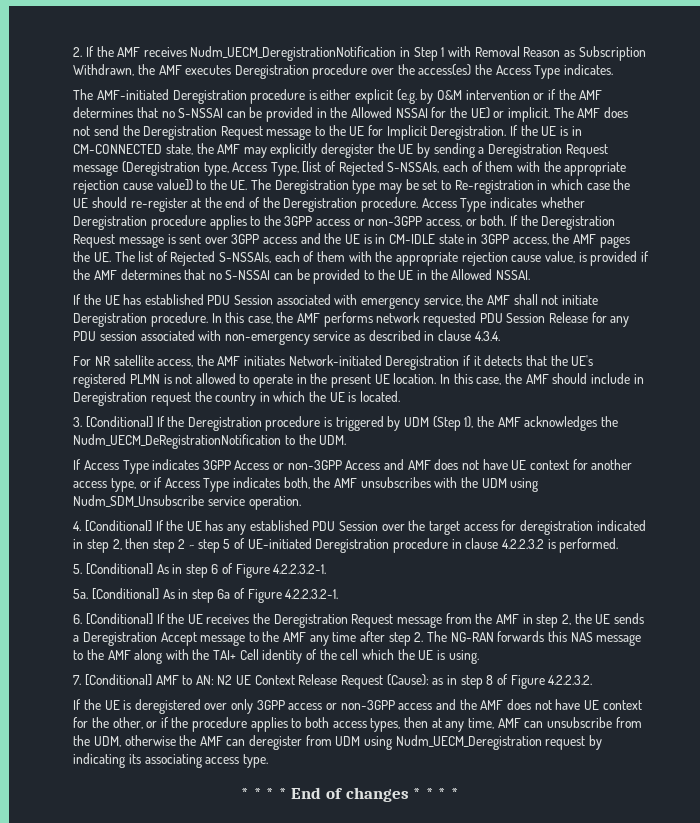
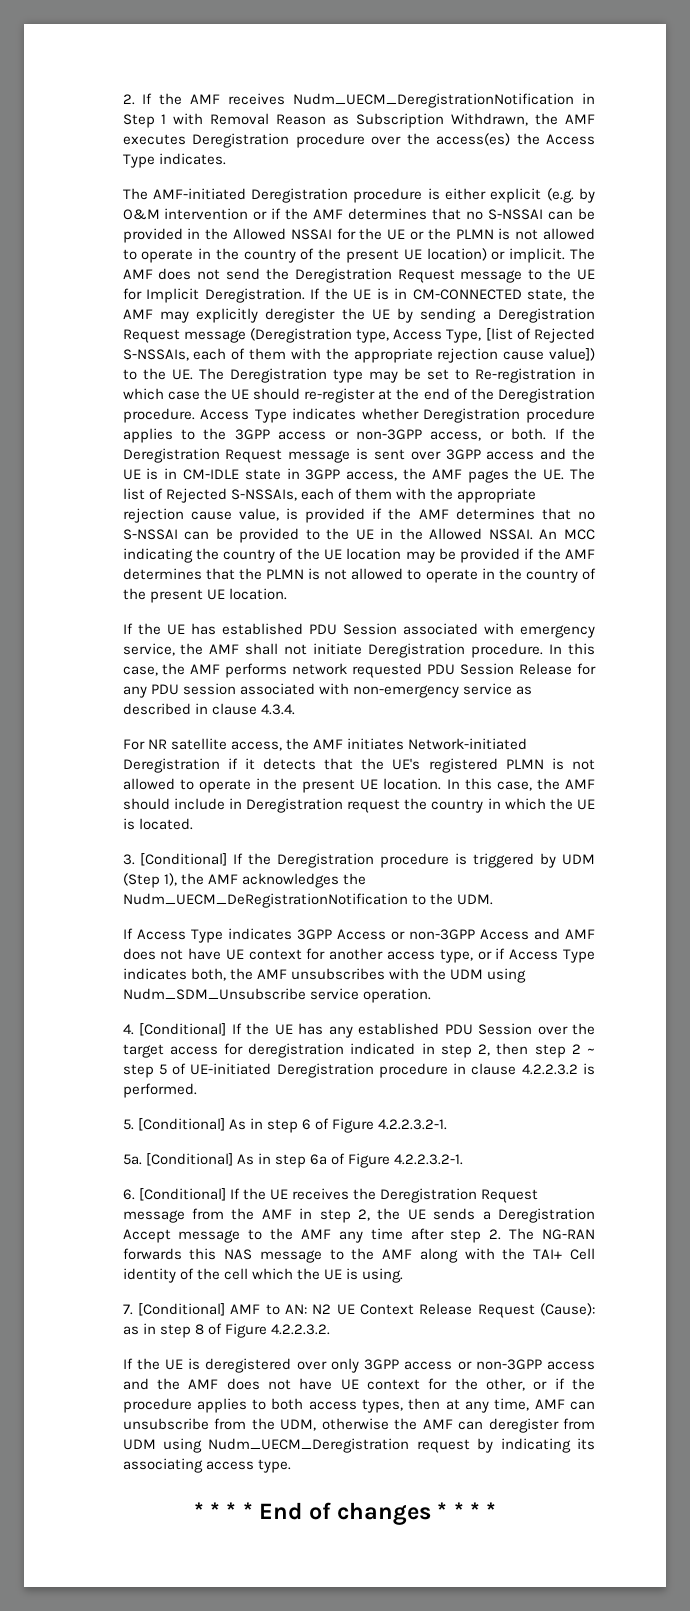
[470,107,490,119] UE) -> [387,228,596,240] [122,248,487,263] UE or the PLMN is not allowed to operate in the country of the present UE location)
(530, 275) none -> [539,529,595,540] [122,548,595,563] [122,568,596,583] [122,588,287,603] An MCC indicating the country of the UE location may be provided if the AMF determines that the PLMN is not allowed to operate in the country of the present UE location.

